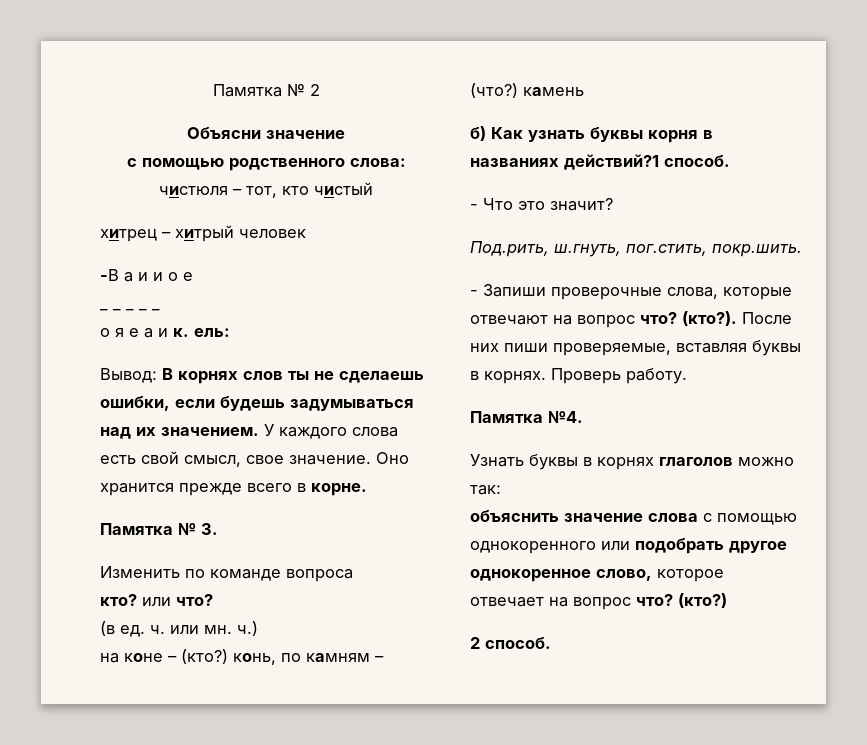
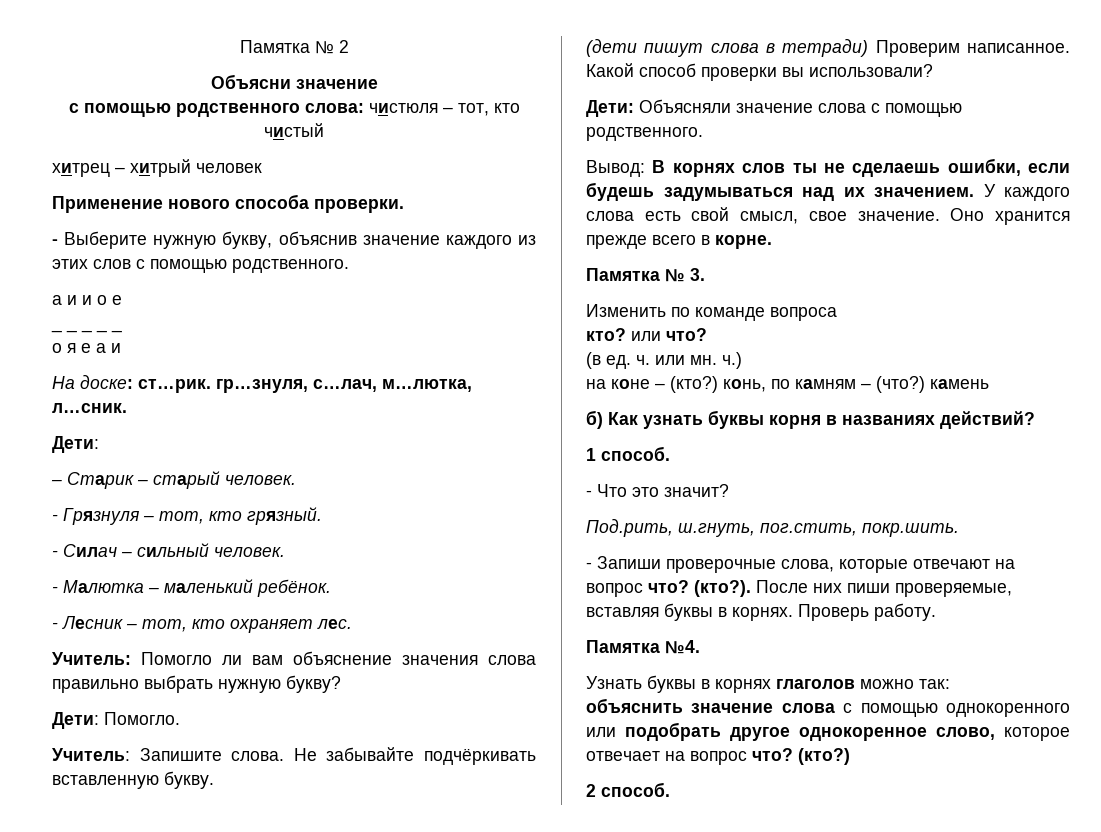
[100,269,119,281] -В -> [52,194,404,213] [52,231,536,249] [52,259,349,273] Применение нового способа проверки. // - Выберите нужную букву, объяснив значение каждого из этих слов с помощью родственного. //
[173,328,230,337] к. ель: -> [52,375,472,393] [52,403,127,413] [52,436,99,453] [51,471,296,489] [52,507,322,525] [52,543,285,557] [52,579,331,597] [52,616,352,633] [52,651,536,665] [52,675,341,693] [52,712,180,729] [52,747,536,765] [52,771,214,789] [586,39,1070,57] [586,63,933,81] [586,99,962,117] [586,127,703,141] // На доске: ст…рик. гр…знуля, с…лач, м…лютка, л…сник. // Дети: // – Старик – старый человек. // - Грязнуля – тот, кто грязный. // - Силач – сильный человек. // - Малютка – маленький ребёнок. // - Лесник – тот, кто охраняет лес. // Учитель: Помогло ли вам объяснение значения слова правильно выбрать нужную букву? // Дети: Помогло. // Учитель: Запишите слова. Не забывайте подчёркивать вставленную букву. // (дети пишут слова в тетради) Проверим написанное. Какой способ проверки вы использовали? // Дети: Объясняли значение слова с помощью родственного.
[564,154,659,170] действий?1 -> [940,411,1035,429] [586,448,596,461] действий? // 1

